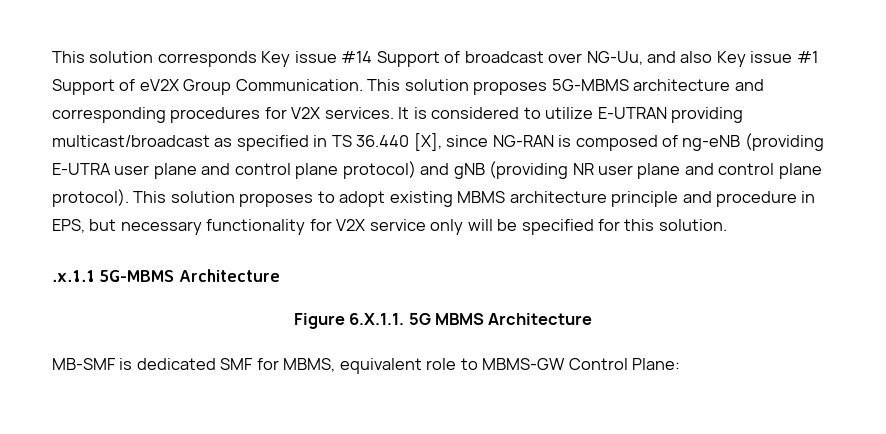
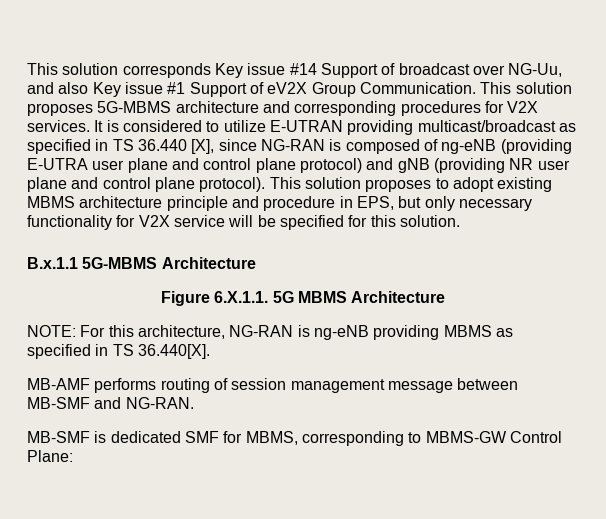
(117, 225) none -> [424,196,455,211] only
[430,219,464,235] only -> (225, 221) none
[52,270,95,282] .x.1.1 -> [27,257,78,269] B.x.1.1
(593, 319) none -> [27,325,513,340] [27,344,210,359] [27,378,519,393] [27,397,194,409] // NOTE: For this architecture, NG-RAN is ng-eNB providing MBMS as specified in TS 36.440[X]. // MB-AMF performs routing of session management message between MB-SMF and NG-RAN.
[339,358,457,374] equivalent role -> [301,431,404,446] corresponding

